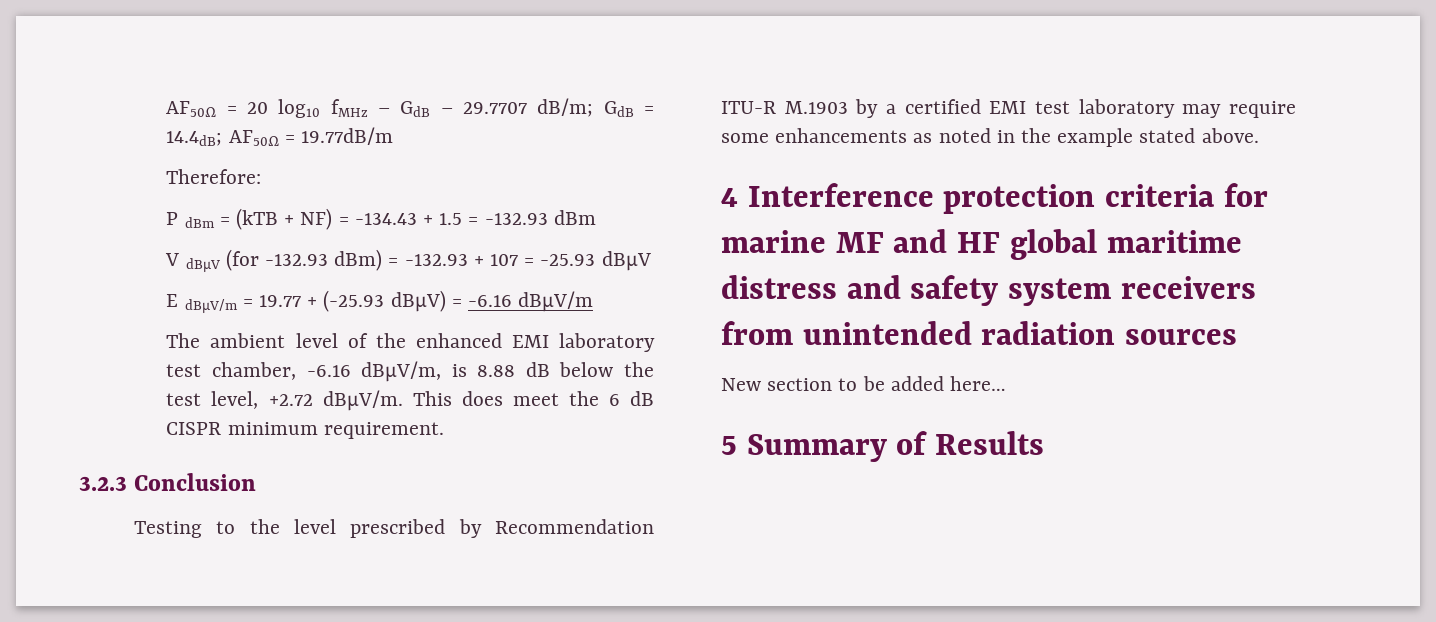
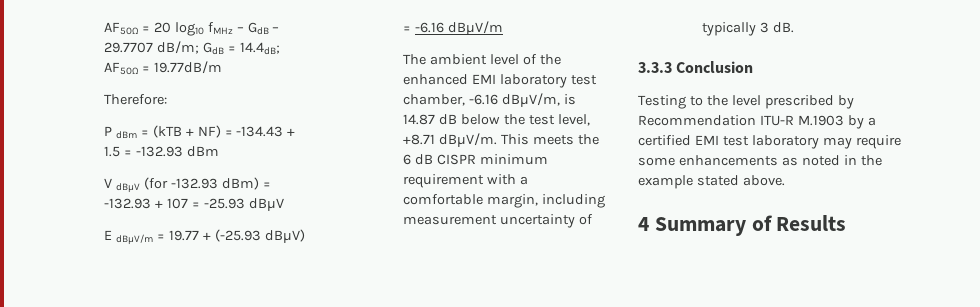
[477,365,516,377] 8.88 -> [403,114,436,125] 14.87
[268,394,313,406] +2.72 -> [403,134,436,145] +8.71
[461,391,559,406] does meet -> [532,135,574,145] meets
[323,422,444,439] [79,476,127,491] requirement. // 3.2.3 -> [403,174,528,188] [403,194,605,208] [403,214,593,228] [702,22,794,36] [638,62,672,73] requirement with a comfortable margin, including measurement uncertainty of typically 3 dB. // 3.3.3
[747,183,1268,214] [721,229,1242,260] [721,275,1256,306] [721,321,1238,345] [721,376,1007,391] [721,436,737,455] Interference protection criteria for marine MF and HF global maritime distress and safety system receivers from unintended radiation sources // New section to be added here… // 5 -> (649, 224) none

